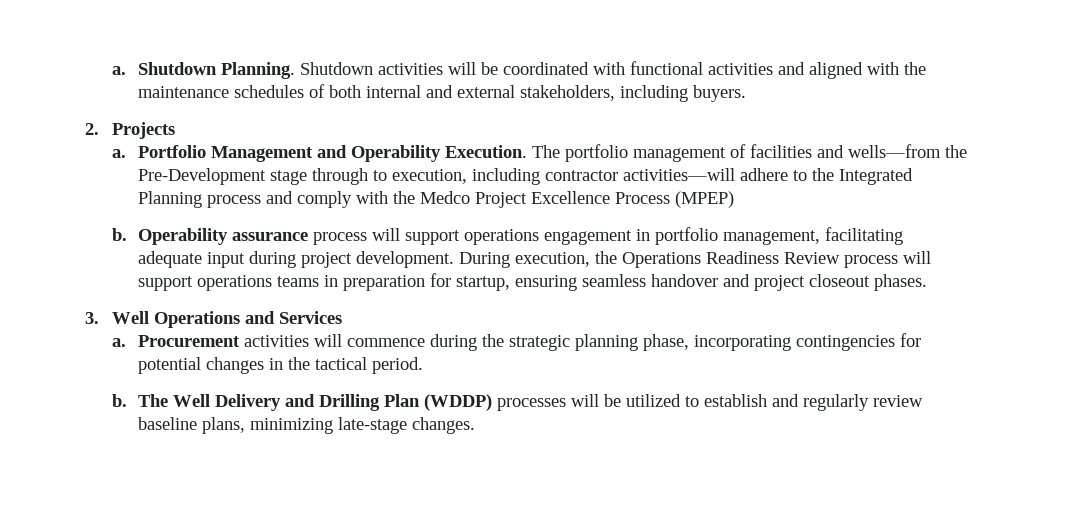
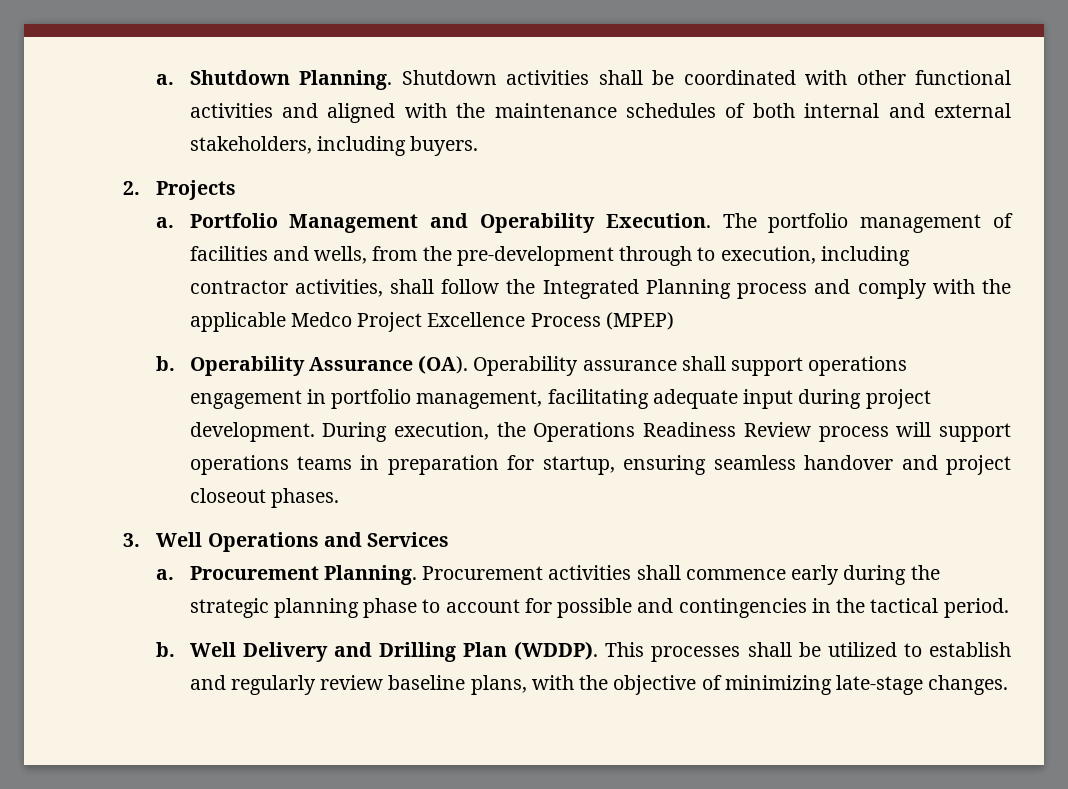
[447,62,476,75] will -> [598,70,643,85] shall
(625, 68) none -> [856,70,906,85] other
[847,144,967,158] [137,168,307,185] wells—from the Pre-Development stage -> [314,246,614,266] wells, from the pre-development
[622,168,807,181] activities—will adhere to -> [294,279,500,297] activities, shall follow
(415, 197) none -> [189,312,286,332] applicable
[231,228,400,245] assurance process will -> [308,355,726,376] Assurance (OA). Operability assurance shall
[243,333,921,351] [137,357,264,374] activities will commence during the strategic planning phase, incorporating contingencies for potential changes -> [323,565,940,585] [189,598,807,618] Planning. Procurement activities shall commence early during the strategic planning phase to account for possible and contingencies
[137,394,168,407] The -> (176, 649) none
[423,394,599,411] (WDDP) processes will -> [514,641,792,662] (WDDP). This processes shall
(245, 425) none -> [531,675,722,695] with the objective of

